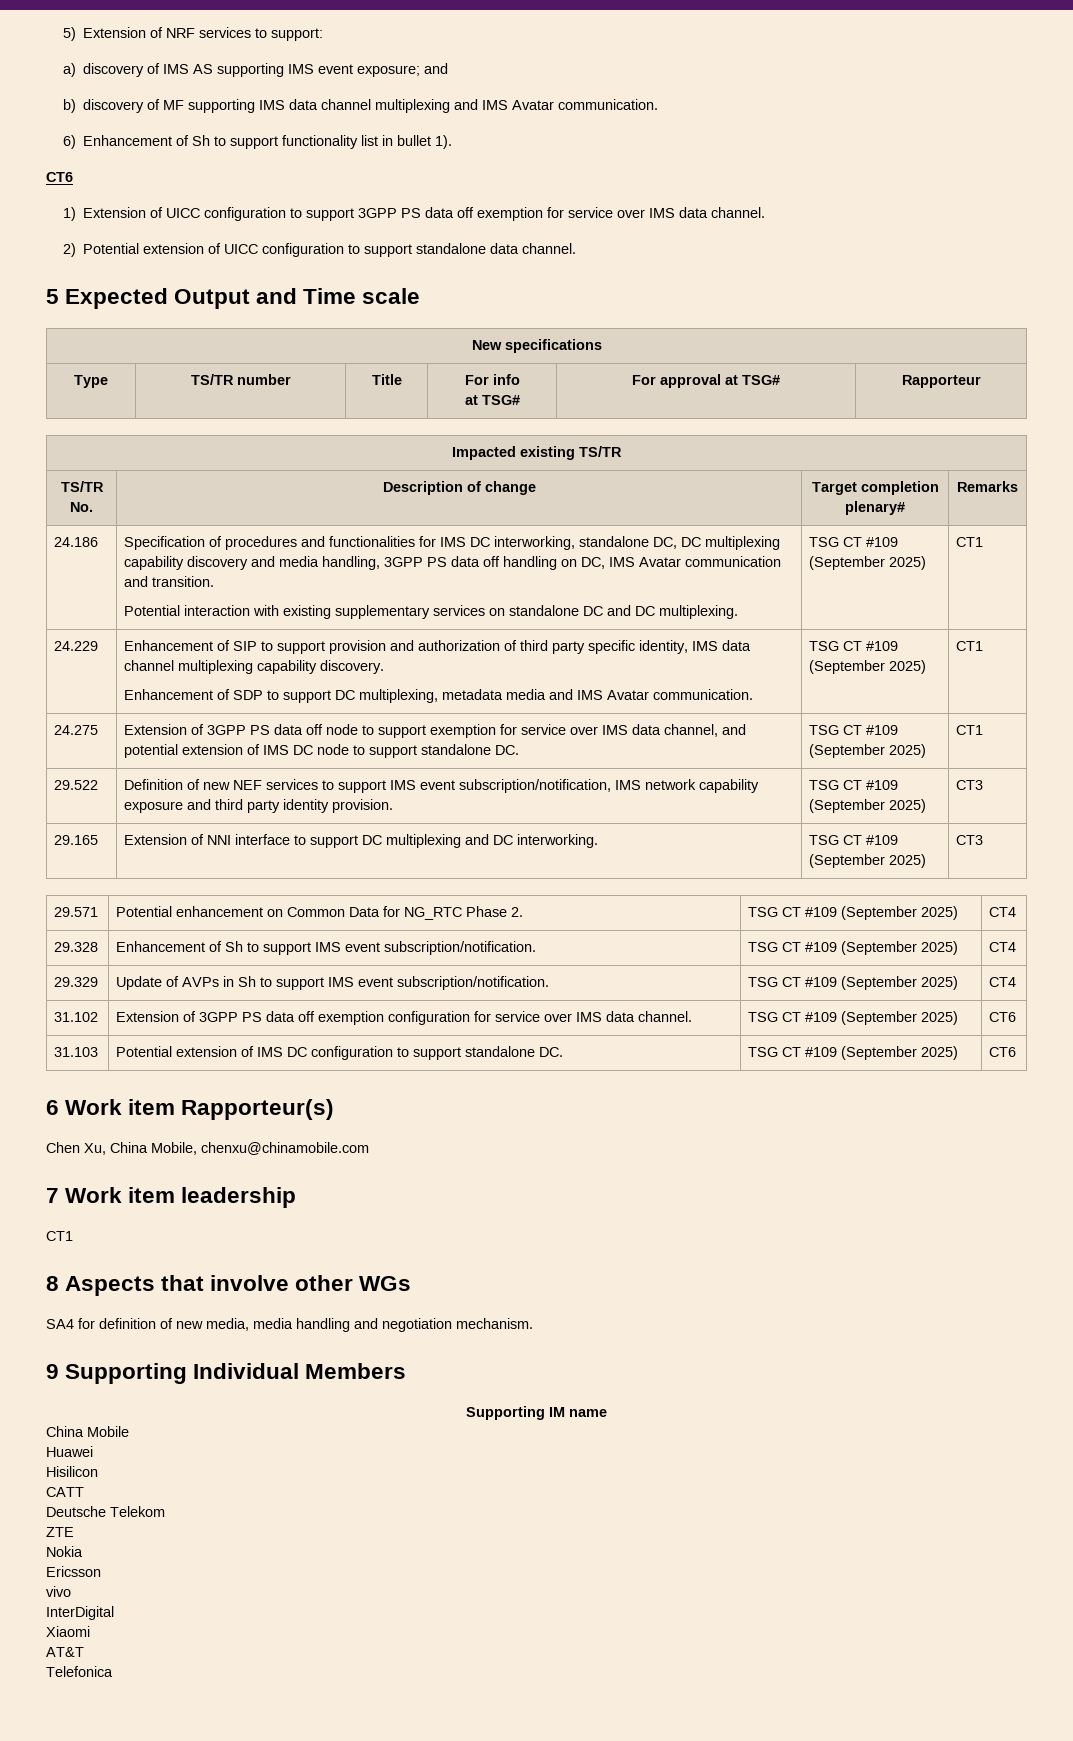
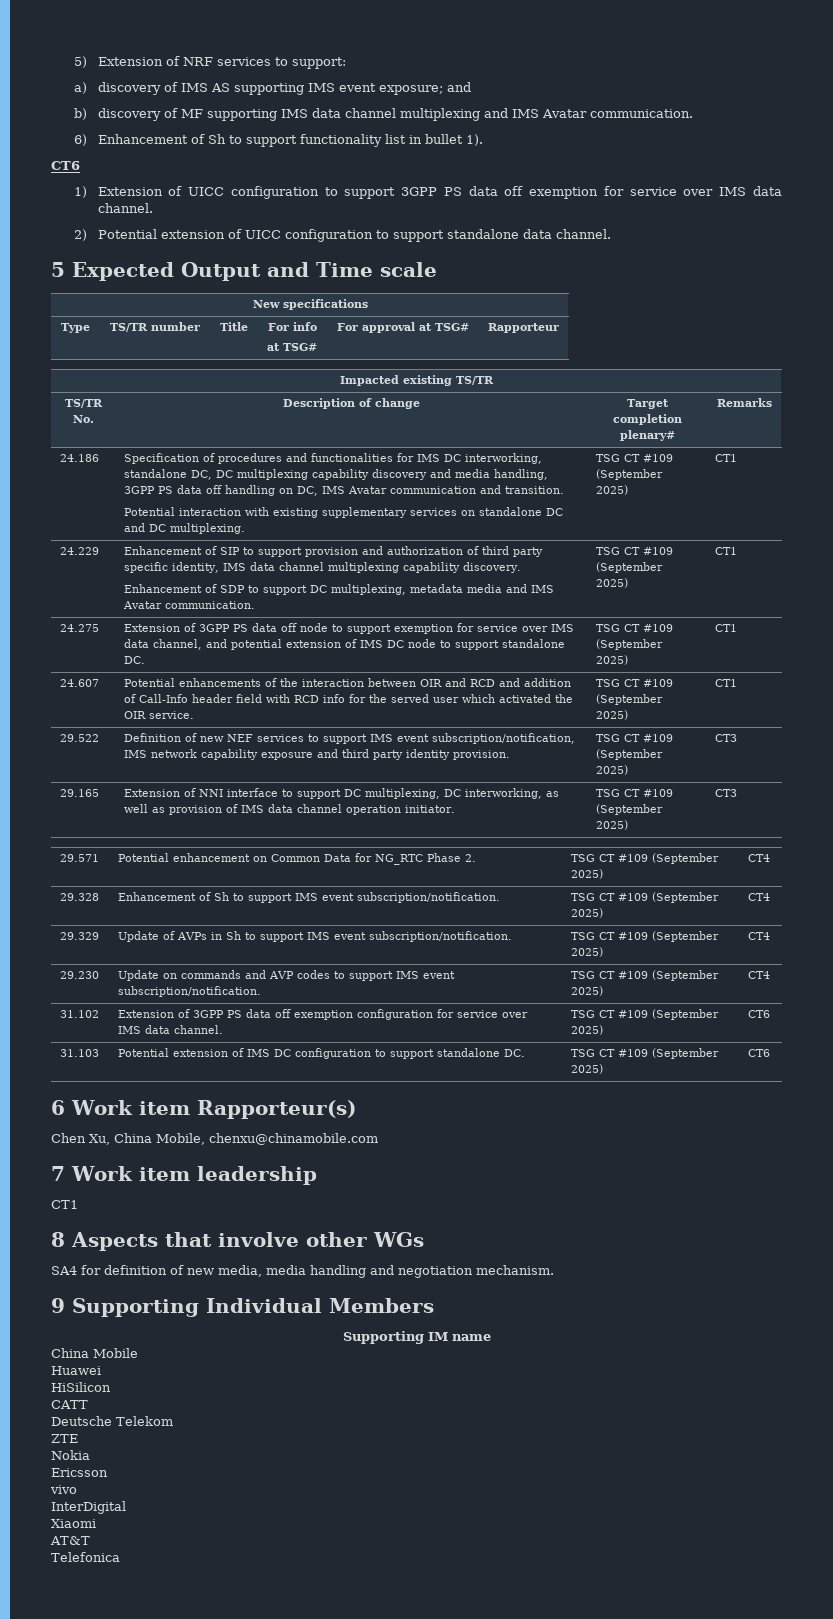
(983, 730) none -> [60,679,100,687] [124,678,572,687] [124,694,574,703] [124,711,195,719] [596,679,674,687] [596,694,664,705] [596,710,629,720] [715,679,738,687] // 24.607 | Potential enhancements of the interaction between OIR and RCD and addition of Call-Info header field with RCD info for the served user which activated the OIR service. | TSG CT #109 (September 2025) | CT1
[385,834,598,848] multiplexing and DC interworking. -> [365,788,560,799] [124,804,456,815] multiplexing, DC interworking, as well as provision of IMS data channel operation initiator.
(1016, 982) none -> [60,971,100,979] [118,970,456,981] [118,986,262,997] [571,970,720,981] [571,986,604,996] [748,971,771,979] // 29.230 | Update on commands and AVP codes to support IMS event subscription/notification. | TSG CT #109 (September 2025) | CT4
[46,1466,98,1477] Hisilicon -> [51,1382,111,1392] HiSilicon

